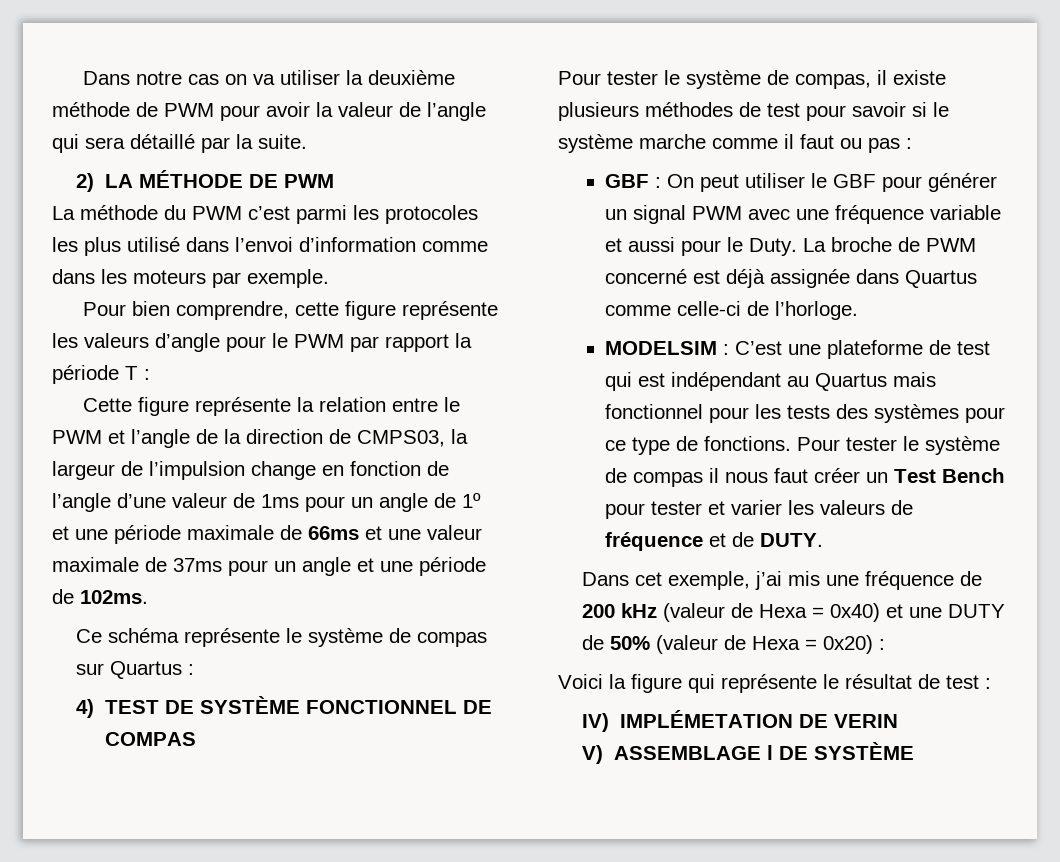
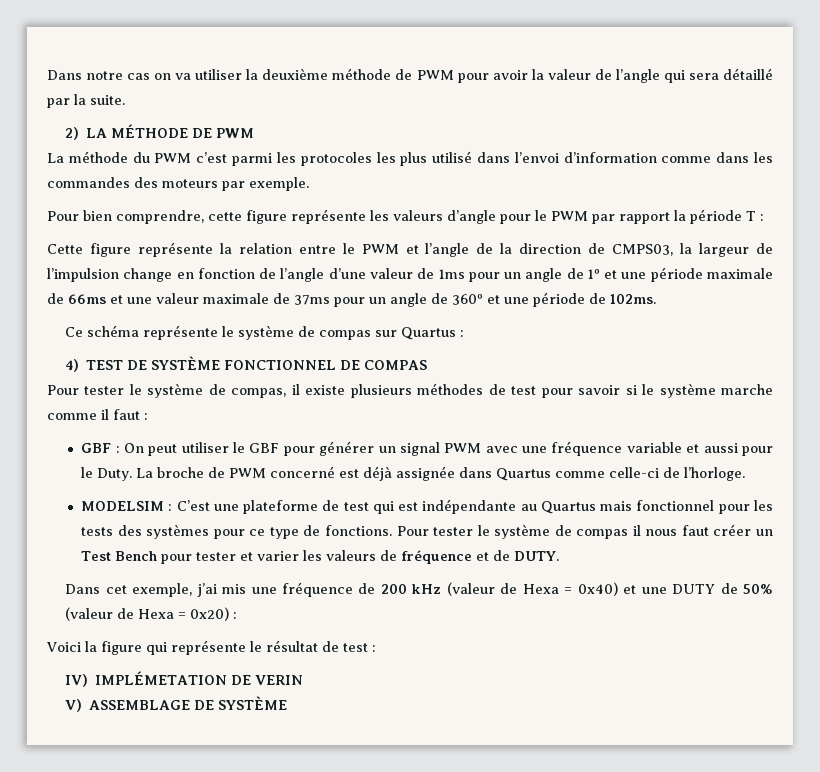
(127, 276) none -> [47,177,158,188] commandes des
(351, 566) none -> [431,293,483,305] de 360º
[840,138,900,153] ou pas -> (140, 414) none
[670,372,781,391] indépendant -> [422,499,517,514] indépendante
[766,745,773,760] l -> (191, 705) none

